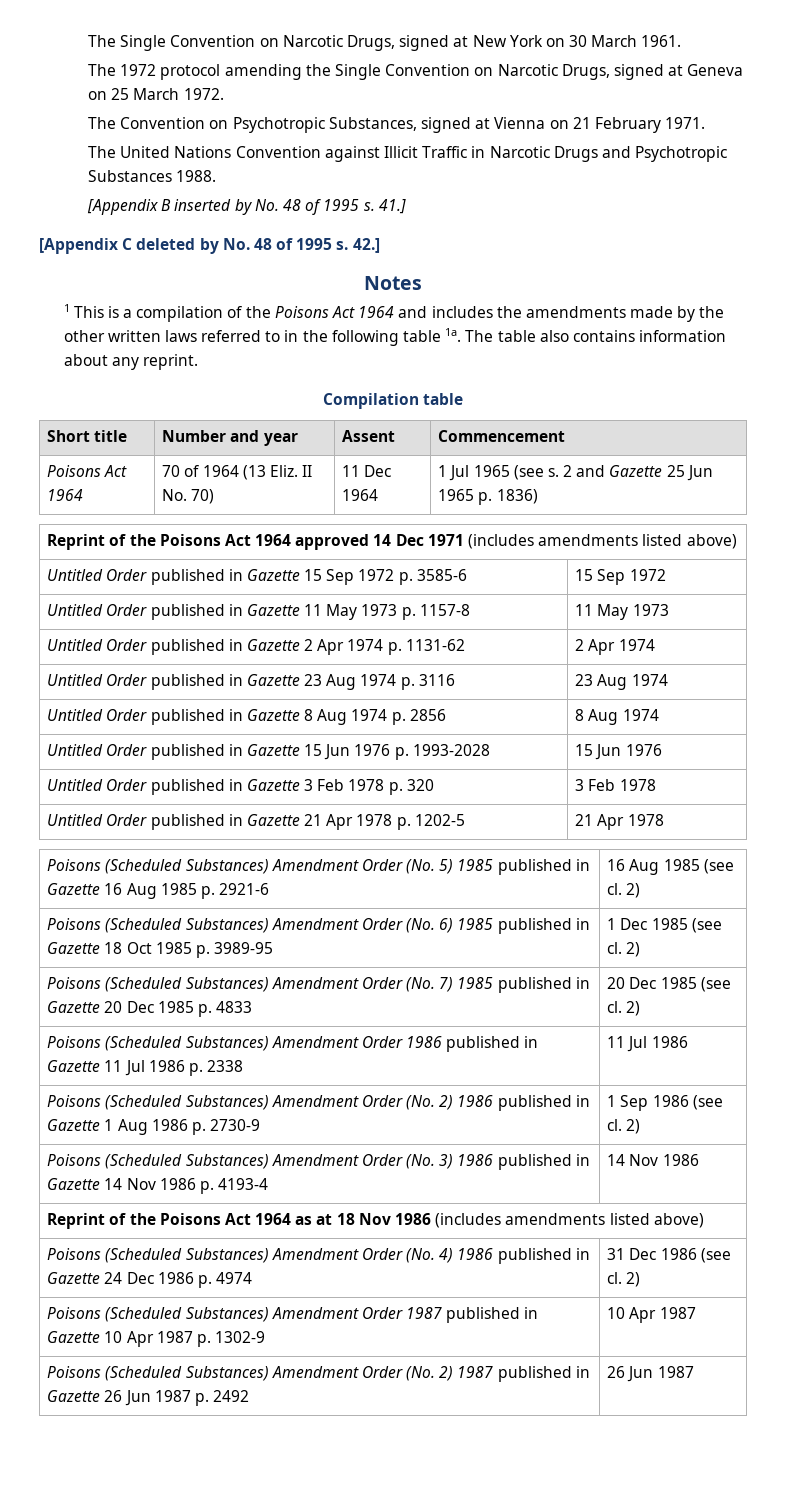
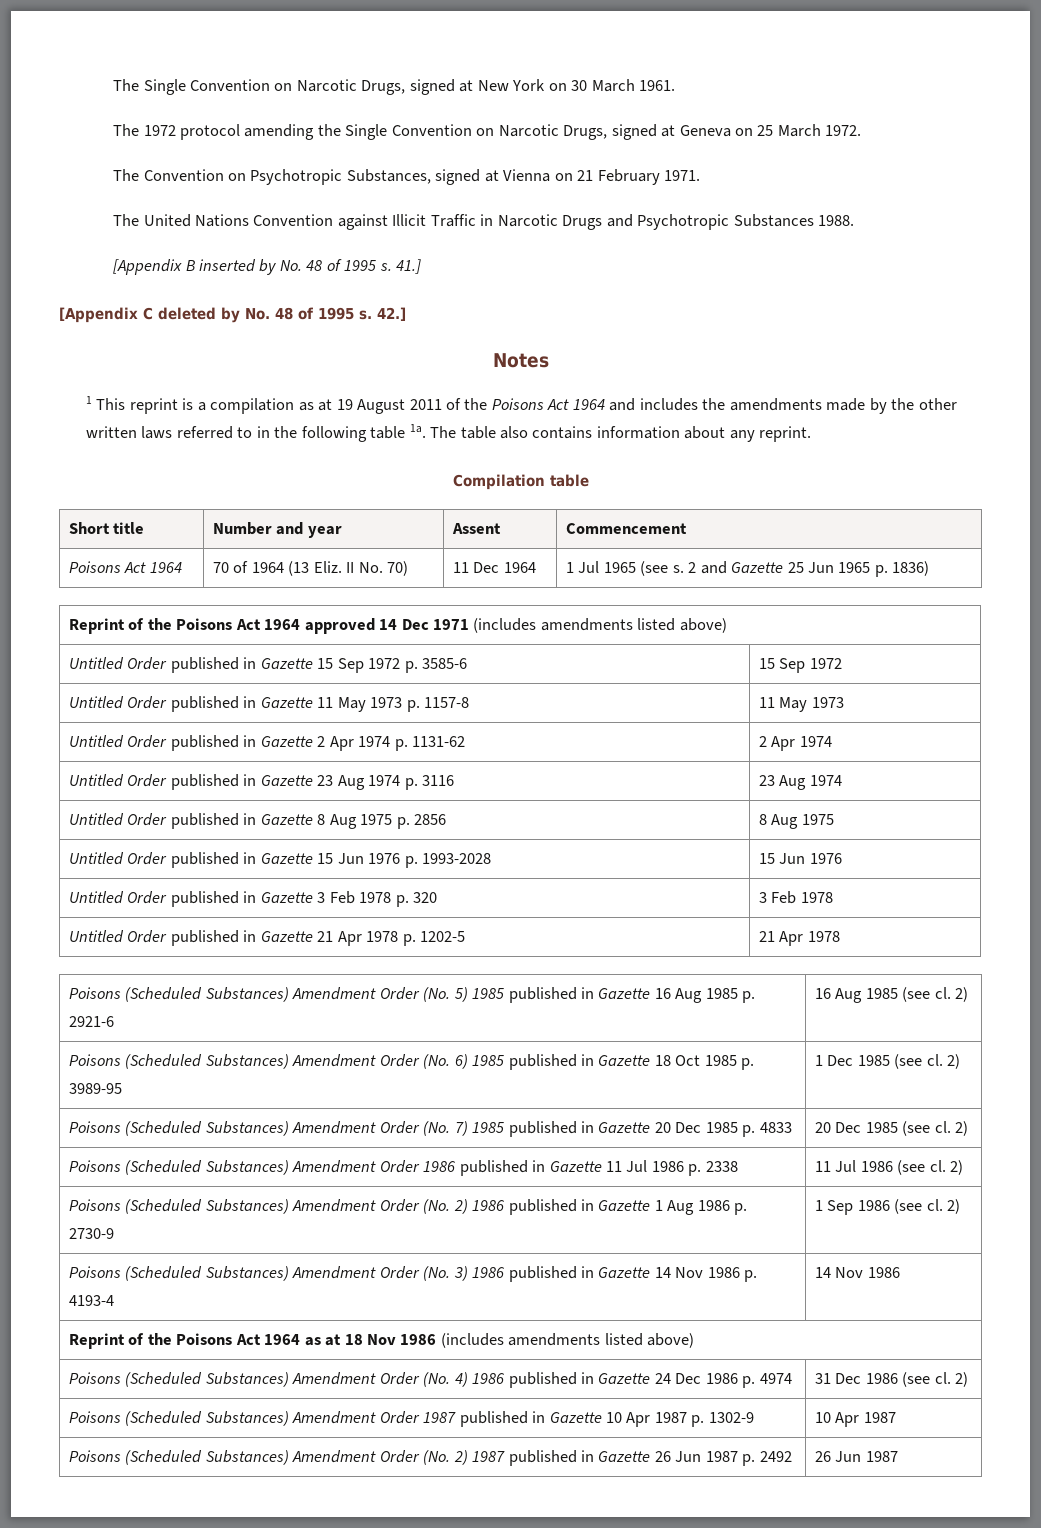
(104, 312) none -> [129,398,178,414] reprint
(224, 314) none -> [298,399,442,414] as at 19 August 2011
[351,709,388,721] 1974 -> [360,814,393,825] 1975
[622,709,659,721] 1974 -> [801,814,834,825] 1975
(688, 1042) none -> [897,1160,964,1175] (see cl. 2)

